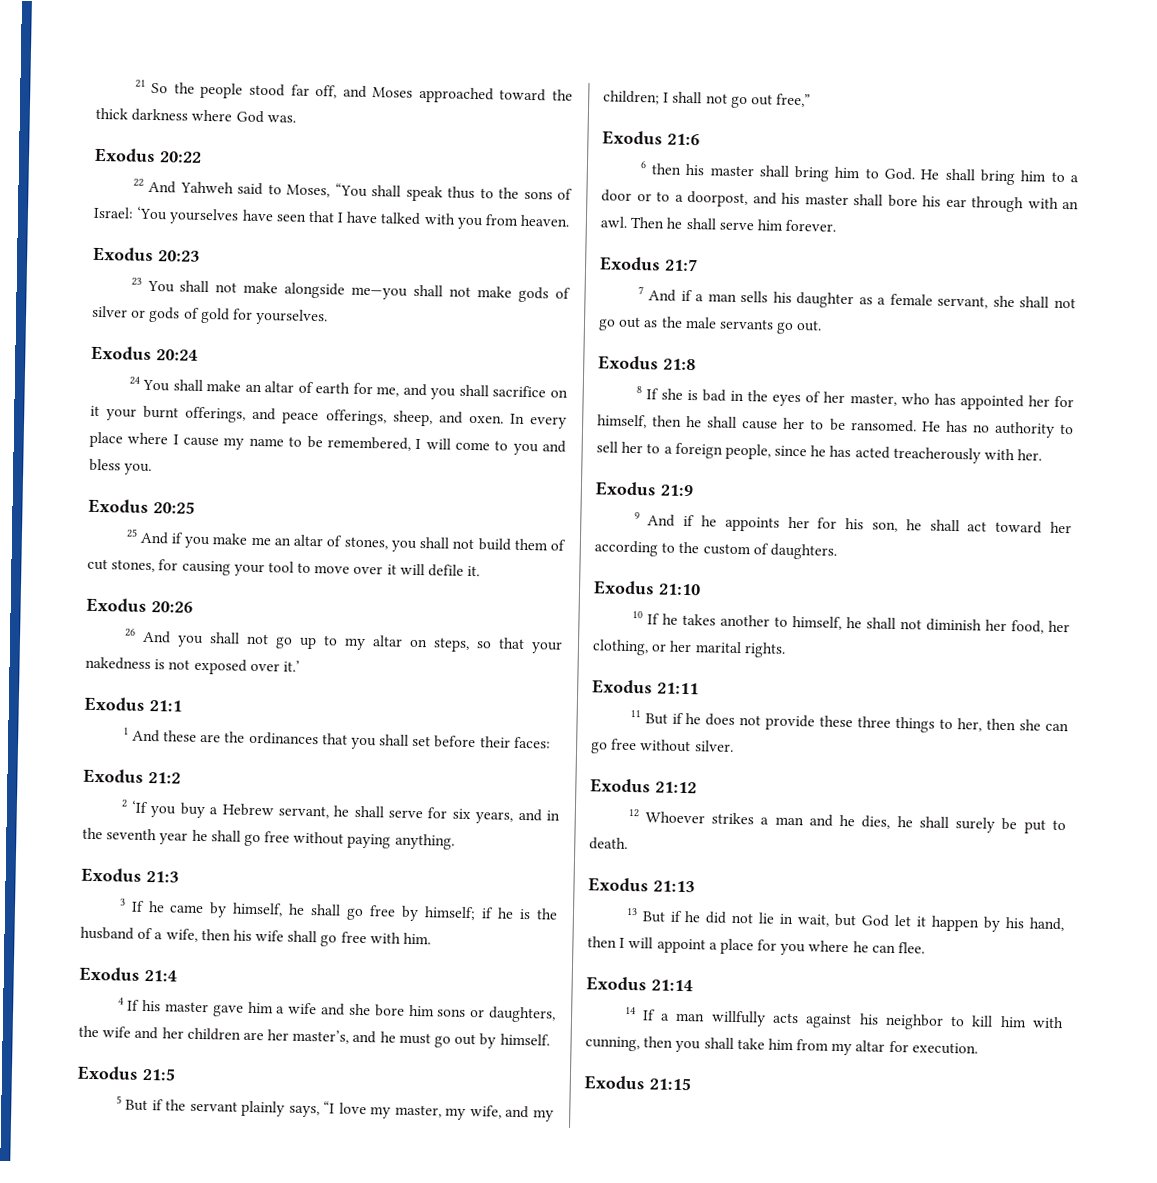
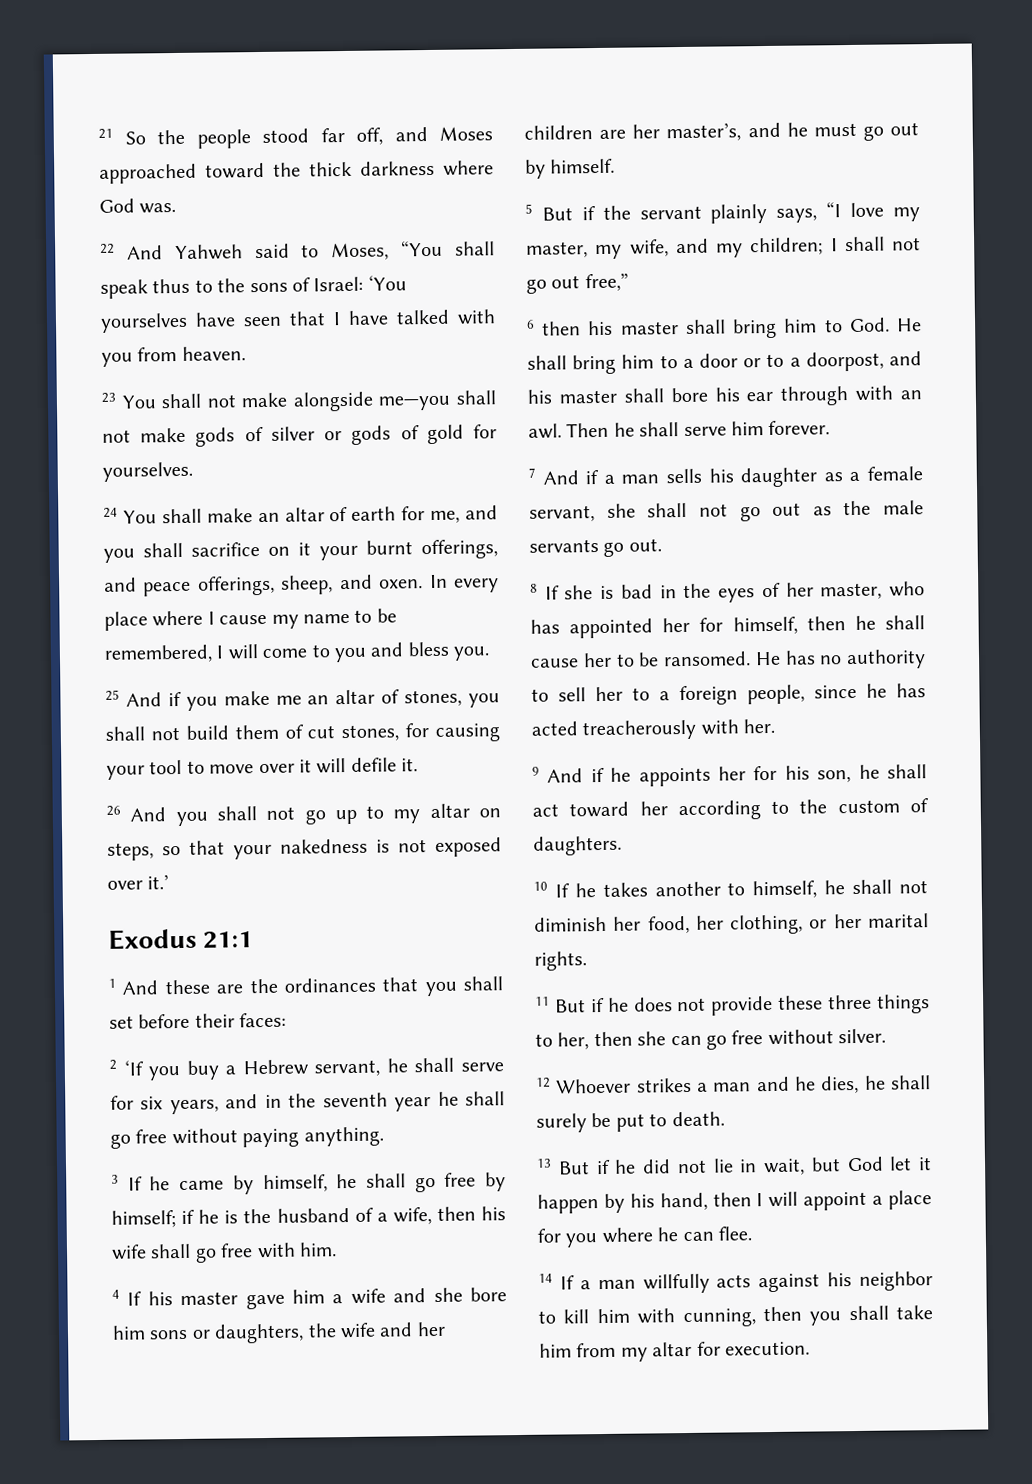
[94,147,202,164] // Exodus 20:22 -> (177, 208) none
[93,246,200,262] // Exodus 20:23 -> (246, 353) none
[91,345,198,361] // Exodus 20:24 -> (193, 471) none
[88,498,195,514] // Exodus 20:25 -> (491, 653) none
[86,597,193,613] // Exodus 20:26 -> (419, 765) none
[83,768,181,784] // Exodus 21:2 -> (287, 1020) none
[81,867,179,883] // Exodus 21:3 -> (384, 1136) none
[79,966,177,982] // Exodus 21:4 -> (337, 1249) none
[77,1065,176,1081] // Exodus 21:5 -> (616, 166) none
[602,130,700,146] // Exodus 21:6 -> (629, 282) none
[600,256,698,272] // Exodus 21:7 -> (831, 427) none
[598,355,696,371] // Exodus 21:8 -> (662, 545) none
[595,481,694,497] // Exodus 21:9 -> (776, 726) none
[593,580,701,596] // Exodus 21:10 -> (622, 845) none
[592,679,699,695] // Exodus 21:11 -> (587, 961) none
[590,778,697,794] // Exodus 21:12 -> (887, 1036) none
[588,877,695,893] // Exodus 21:13 -> (725, 1119) none
[586,976,693,992] // Exodus 21:14 -> (752, 1233) none
[584,1075,691,1091] // Exodus 21:15 -> (810, 1348) none

